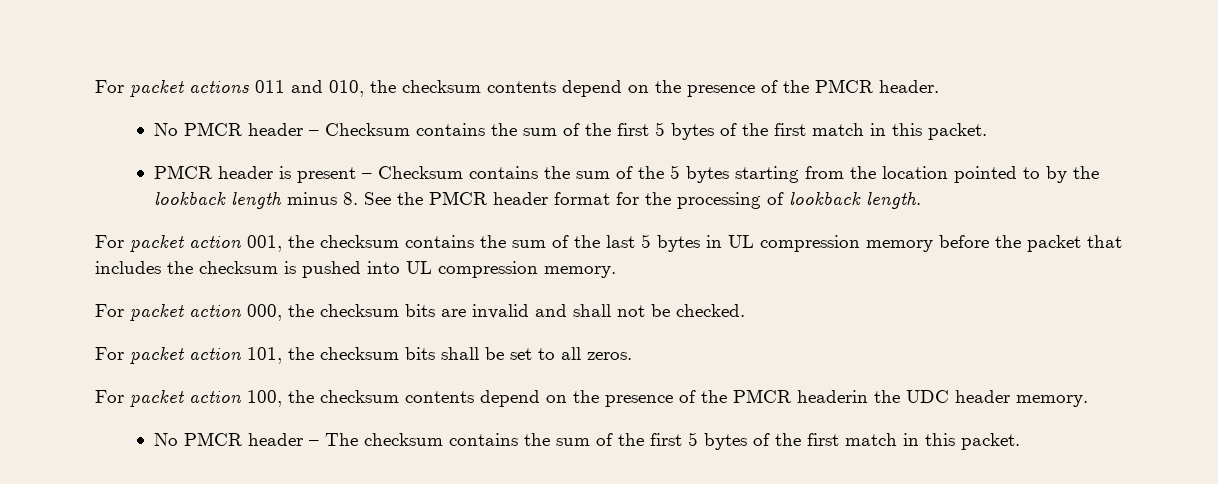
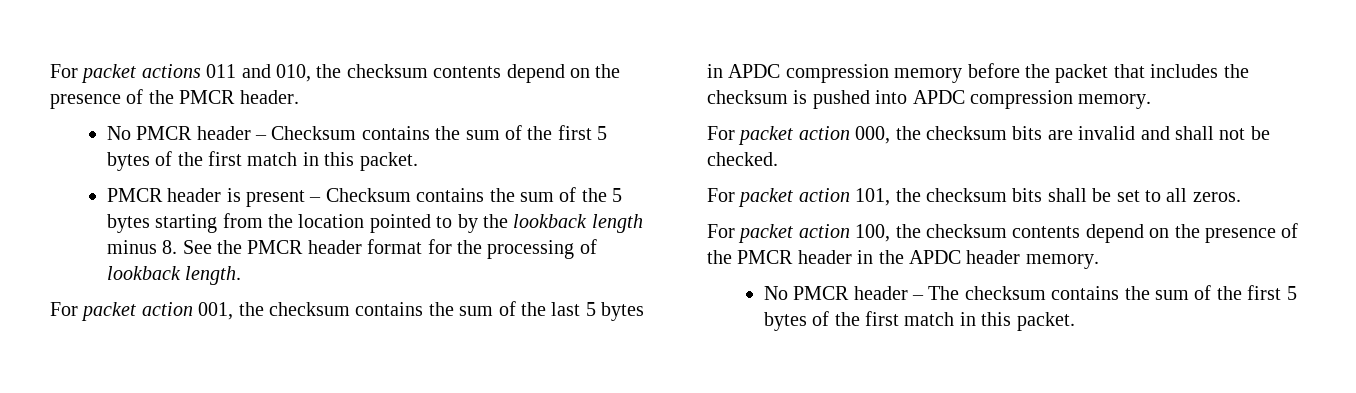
[728,235,754,248] UL -> [728,64,781,78] APDC
[406,261,432,274] UL -> [912,90,965,104] APDC
[797,390,949,403] headerin the UDC -> [797,250,961,264] header in the APDC

